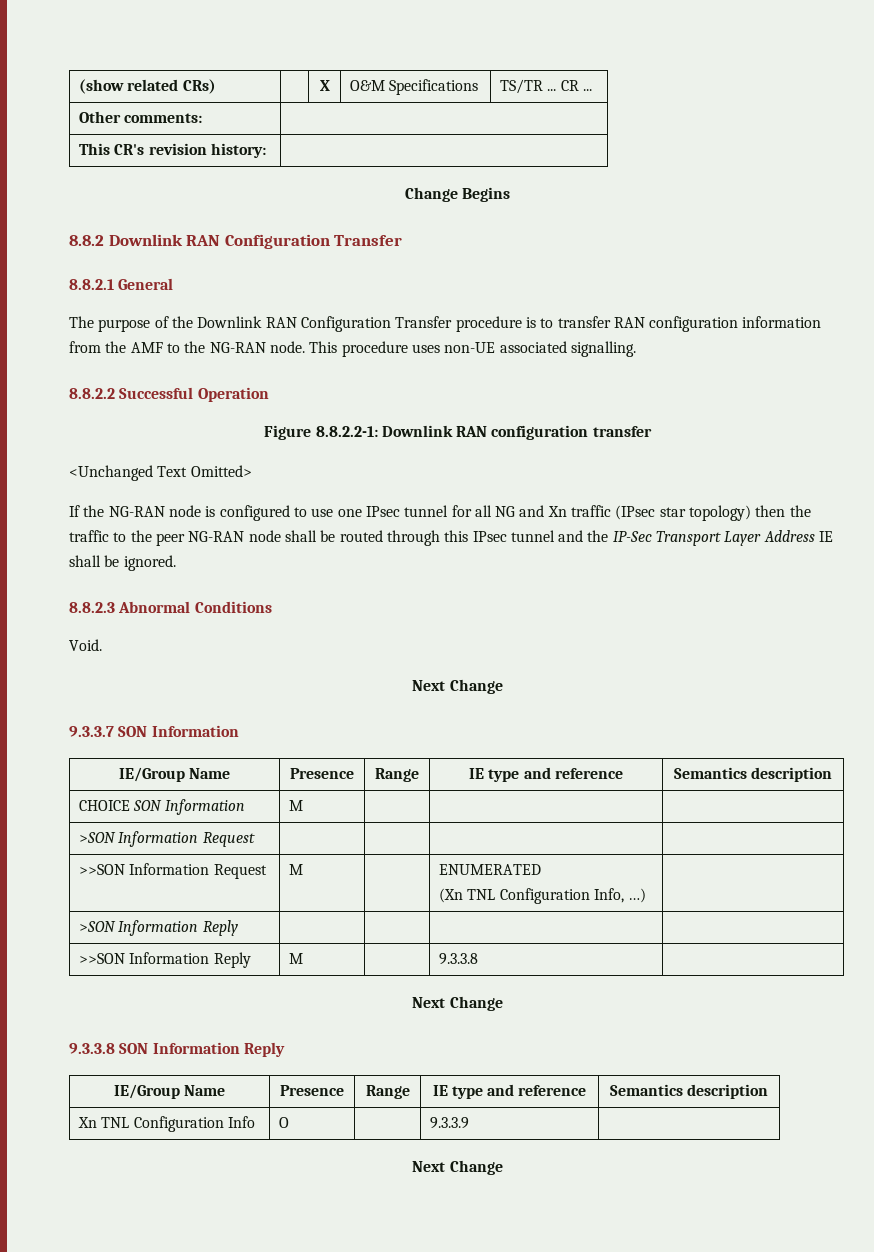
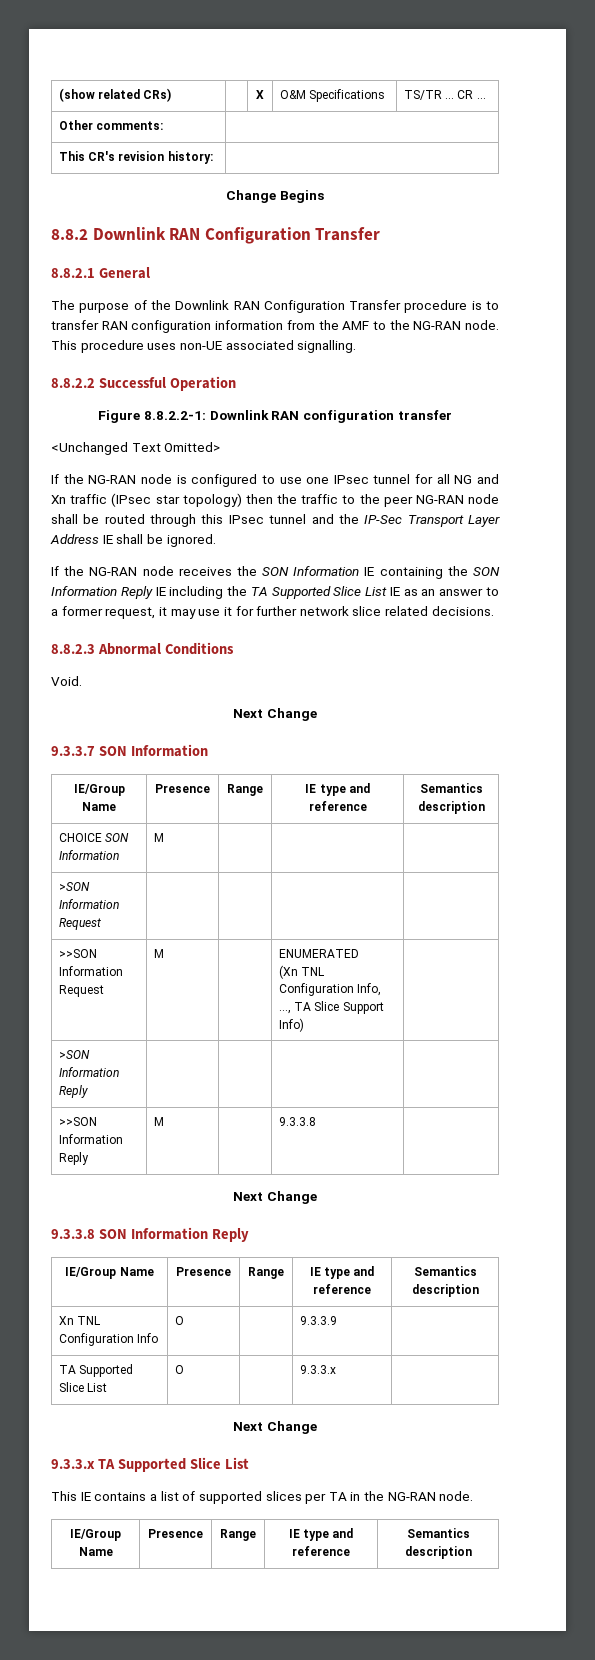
(176, 563) none -> [51,566,500,579] [51,586,500,599] [51,606,494,619] // If the NG-RAN node receives the SON Information IE containing the SON Information Reply IE including the TA Supported Slice List IE as an answer to a former request, it may use it for further network slice related decisions.
[628,888,647,903] …) -> [278,1001,384,1014] [278,1018,304,1032] …, TA Slice Support Info)
[412,1160,503,1175] // Next Change -> [58,1364,134,1377] [58,1382,108,1392] [174,1365,184,1374] [299,1365,336,1374] [233,1421,317,1434] [51,1457,249,1472] [51,1491,474,1504] [70,1529,121,1541] [78,1547,113,1556] [148,1529,203,1538] [220,1529,256,1541] [288,1528,354,1541] [292,1546,350,1556] [406,1528,470,1538] [404,1546,472,1559] // TA Supported Slice List | O | | 9.3.3.x | // Next Change // 9.3.3.x TA Supported Slice List // This IE contains a list of supported slices per TA in the NG-RAN node. // IE/Group Name | Presence | Range | IE type and reference | Semantics description

